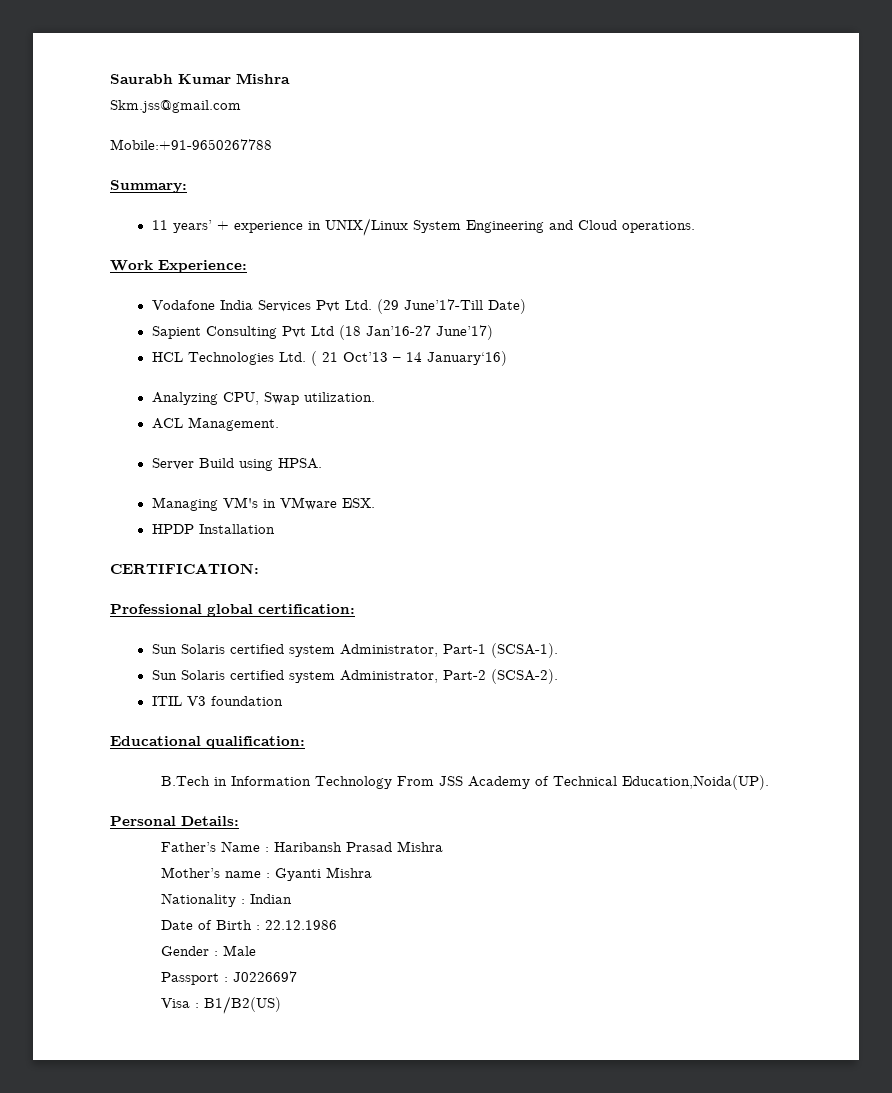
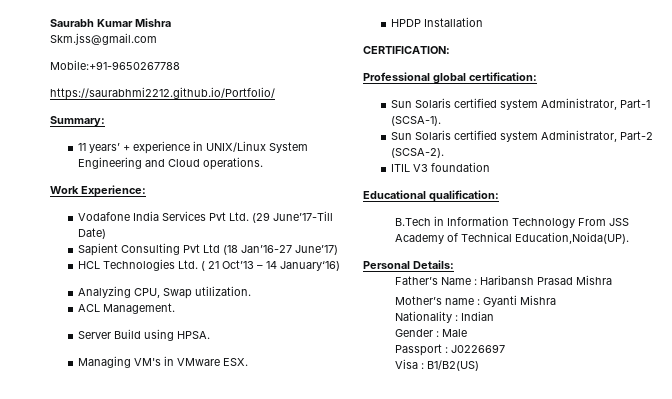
(272, 144) none -> [50,87,275,100] // https://saurabhmi2212.github.io/Portfolio/
[160,920,337,930] // Date of Birth : 22.12.1986 -> (495, 316) none

